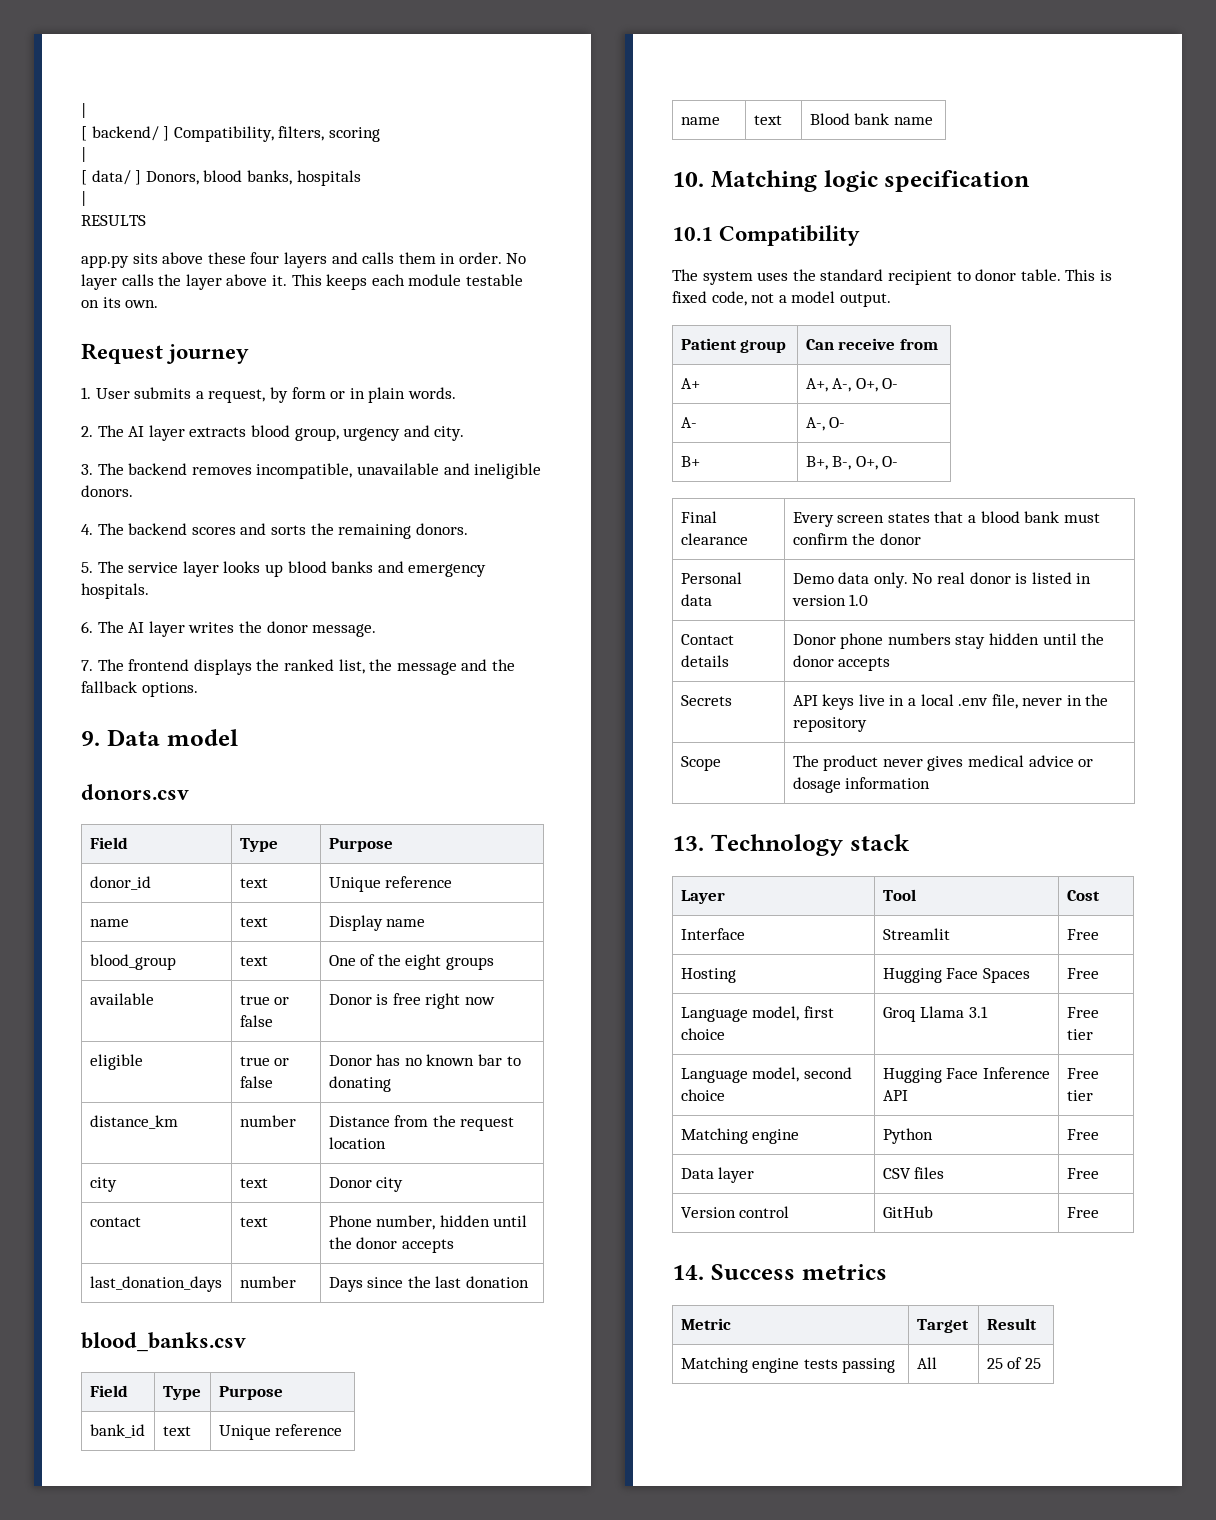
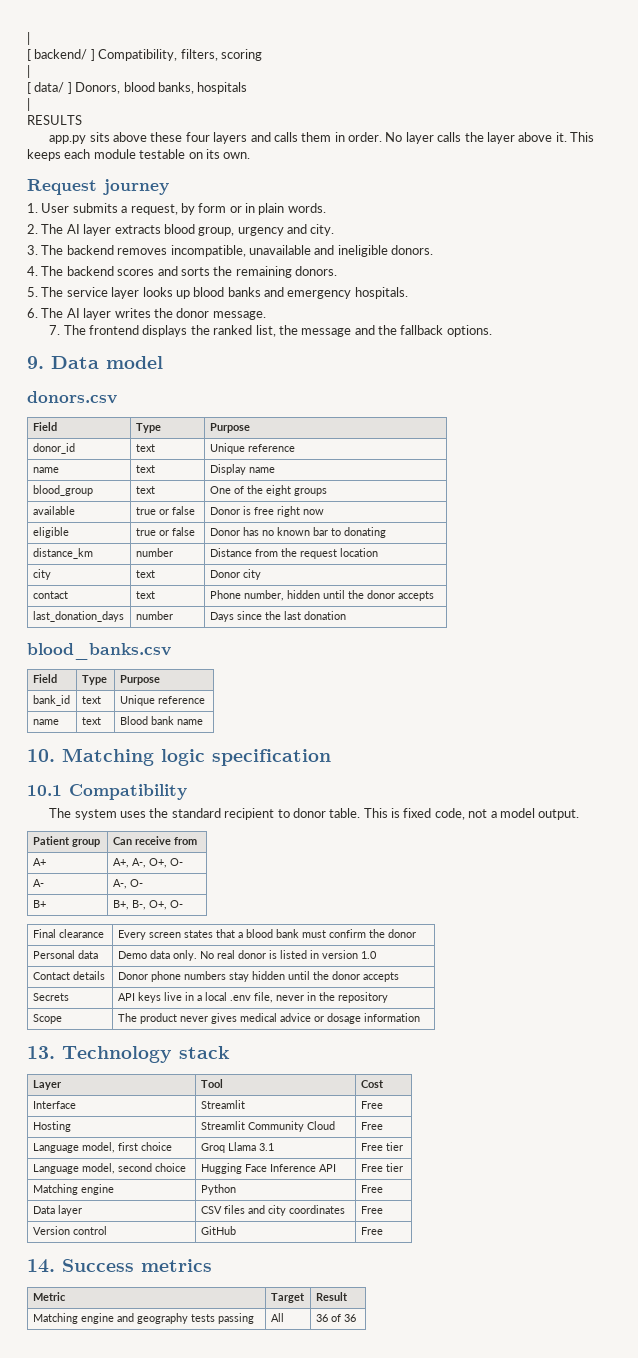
[882,968,1030,983] Hugging Face Spaces -> [200,1121,335,1132] Streamlit Community Cloud
(945, 1173) none -> [247,1205,345,1216] and city coordinates
(800, 1365) none -> [116,1313,188,1324] and geography
[986,1357,1041,1369] 25 of 25 -> [315,1314,356,1322] 36 of 36

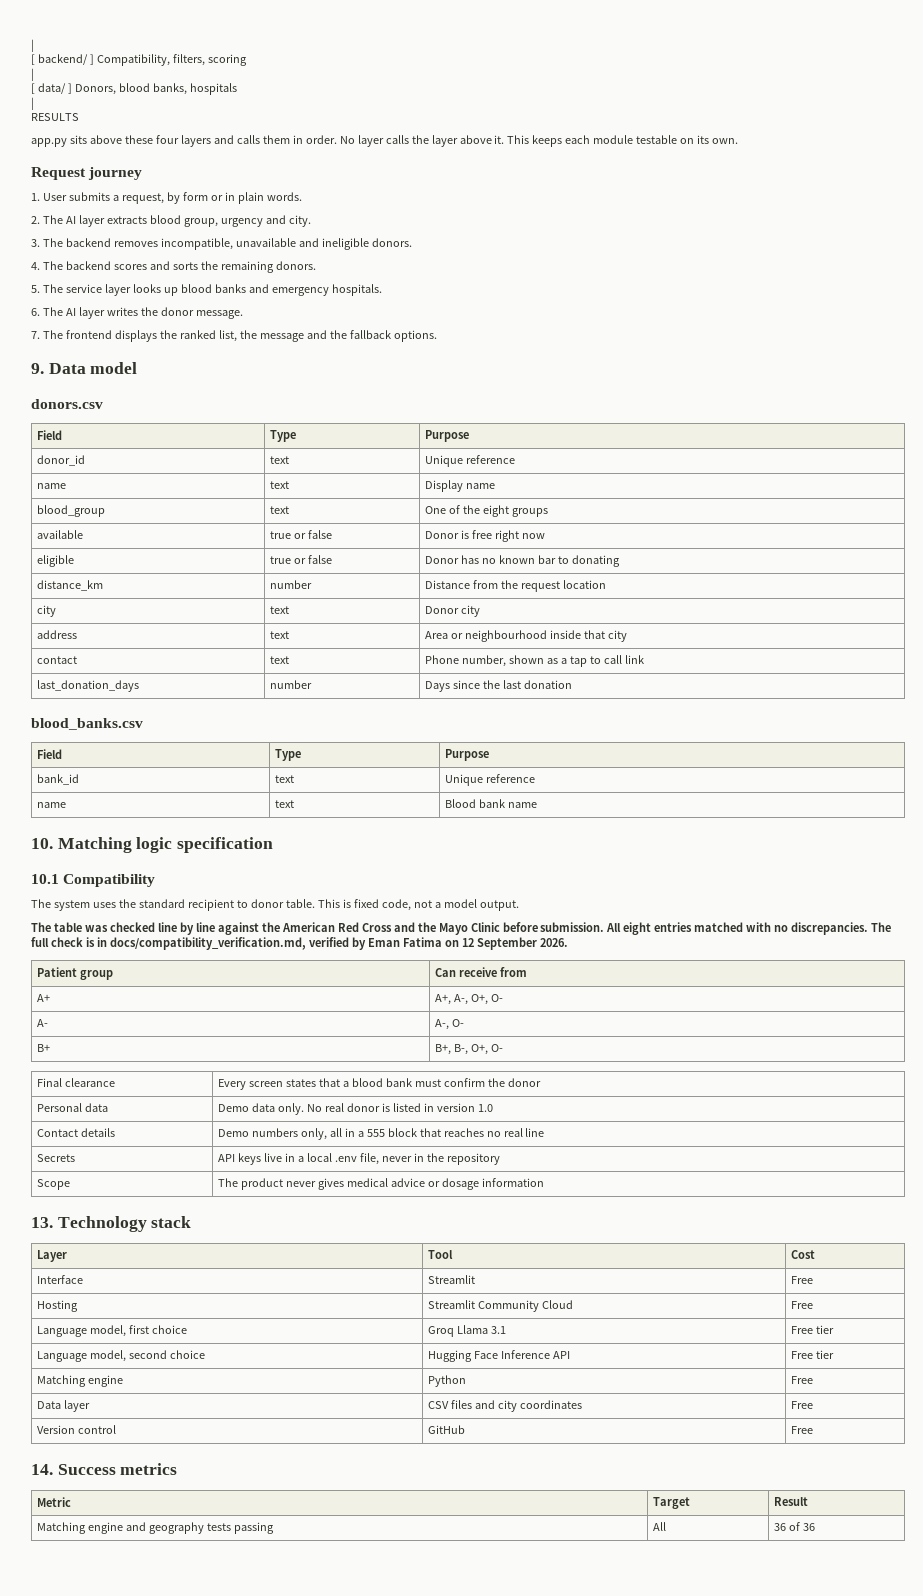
[32,591,68,599] [135,591,155,599] [209,590,434,601] contact | text | Phone number, hidden until the donor accepts -> [36,630,77,639] [269,631,289,639] [424,630,627,642] [36,656,77,664] [269,656,289,664] [424,655,644,667] address | text | Area or neighbourhood inside that city // contact | text | Phone number, shown as a tap to call link
(580, 814) none -> [31,922,892,935] [31,937,568,950] // The table was checked line by line against the American Red Cross and the Mayo Clinic before submission. All eight entries matched with no discrepancies. The full check is in docs/compatibility_verification.md, verified by Eman Fatima on 12 September 2026.
[117,971,399,982] Donor phone numbers stay hidden until the donor accepts -> [217,1128,545,1140] Demo numbers only, all in a 555 block that reaches no real line

